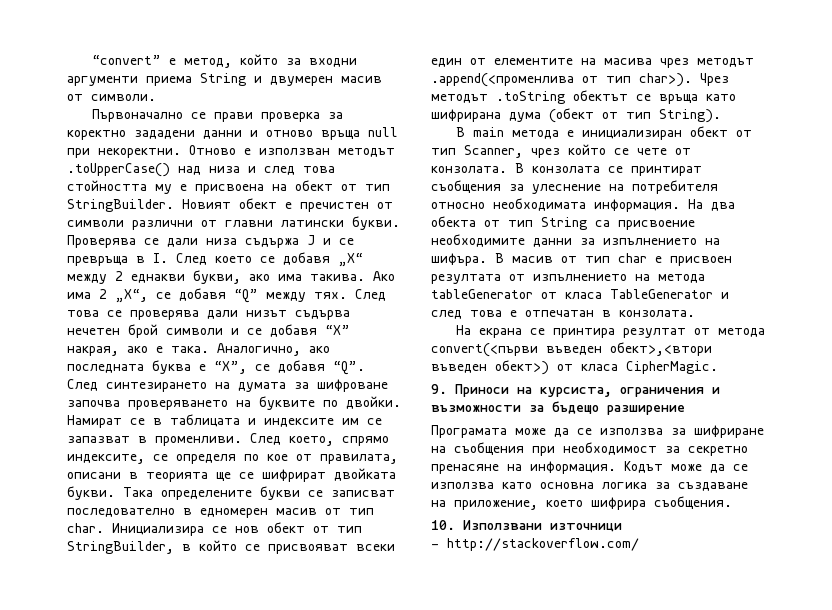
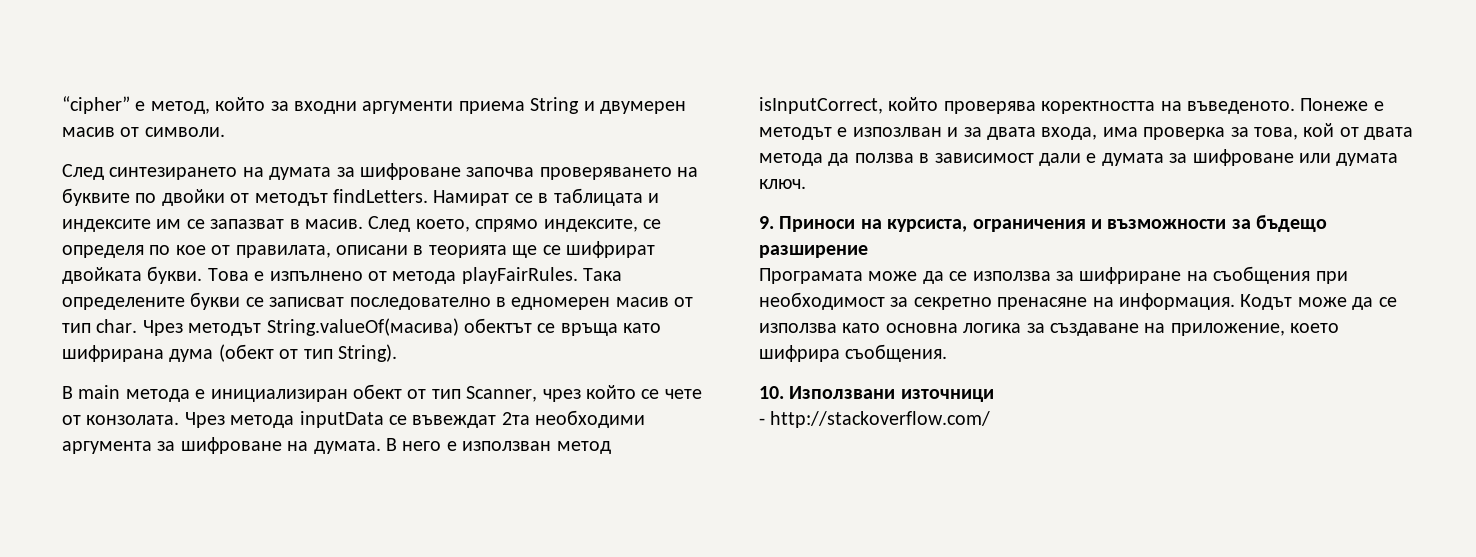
[91,55,161,65] “convert” -> [62,96,130,114] “cipher”
[91,109,343,122] [67,127,398,140] [67,145,395,158] [67,163,335,177] [67,180,390,194] [67,198,393,212] [67,216,400,230] [67,235,354,248] [67,252,363,267] [67,270,395,284] [67,288,386,303] [67,310,350,320] [67,324,350,338] [67,343,330,356] [67,360,365,375] Първоначално се прави проверка за коректно зададени данни и отново връща null при некоректни. Отново е използван методът .toUpperCase() над низа и след това стойността му е присвоена на обект от тип StringBuilder. Новият обект е пречистен от символи различни от главни латински букви. Проверява се дали низа съдържа J и се превръща в I. След което се добавя „Х“ между 2 еднакви букви, ако има такива. Ако има 2 „Х“, се добавя “Q” между тях. След това се проверява дали низът съдърва нечетен брой символи и се добавя “X” накрая, ако е така. Аналогично, ако последната буква е “X”, се добавя “Q”. -> (225, 132) none
[346,396,401,409] двойки. -> [161,189,428,206] двойки от методът findLetters.
[155,436,242,446] променливи. -> [305,219,363,229] масив.
(115, 493) none -> [207,267,578,284] Това е изпълнено от метода playFairRules.
[112,522,362,536] [67,540,395,554] [431,58,754,68] [431,73,692,87] Инициализира се нов обект от тип StringBuilder, в който се присвояват всеки един от елементите на масива чрез методът .append(<променлива от тип char>). -> (138, 326) none
[496,91,565,104] .toString -> [266,318,459,336] String.valueOf(масива)
[515,163,702,176] [431,180,718,194] [431,198,735,212] [431,216,695,230] [431,234,720,247] [431,253,732,266] [431,274,705,284] [431,289,729,300] [431,310,695,319] [455,325,765,338] [431,342,712,357] [431,360,718,375] В конзолата се принтират съобщения за улеснение на потребителя относно необходимата информация. На два обекта от тип String са присвоение необходимите данни за изпълнението на шифъра. В масив от тип char е присвоен резултата от изпълнението на метода tableGenerator от класа TableGenerator и след това е отпечатан в конзолата. // На екрана се принтира резултат от метода convert(<първи въведен обект>,<втори въведен обект>) от класа CipherMagic. -> [184,410,646,428] [62,437,611,454] [759,97,1384,114] [759,123,1414,140] [759,149,1399,166] [759,179,806,189] Чрез метода inputData се въвеждат 2та необходими аргумента за шифроване на думата. В него е използван метод isInputCorrect, който проверява коректността на въведеното. Понеже е методът е изпозлван и за двата входа, има проверка за това, кой от двата метода да ползва в зависимост дали е думата за шифроване или думата ключ.

